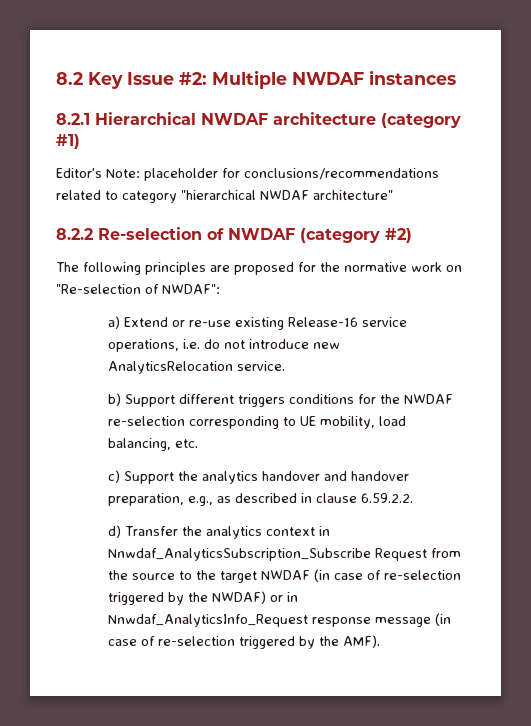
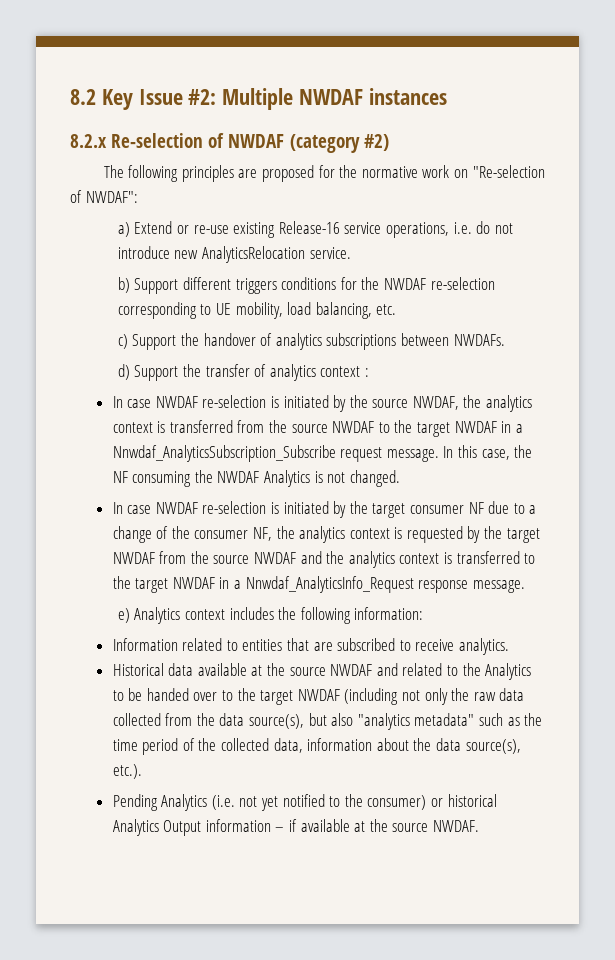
[56,112,461,128] [56,134,80,149] [56,168,439,181] [56,190,393,203] [56,228,93,240] 8.2.1 Hierarchical NWDAF architecture (category #1) // Editor's Note: placeholder for conclusions/recommendations related to category "hierarchical NWDAF architecture" // 8.2.2 -> [70,134,107,148] 8.2.x
[202,471,410,484] [108,493,414,506] [108,525,331,539] [108,548,462,561] [108,569,462,583] [108,591,299,605] [108,613,452,627] [108,635,381,649] analytics handover and handover preparation, e.g., as described in clause 6.59.2.2. // d) Transfer the analytics context in Nnwdaf_AnalyticsSubscription_Subscribe Request from the source to the target NWDAF (in case of re-selection triggered by the NWDAF) or in Nnwdaf_AnalyticsInfo_Request response message (in case of re-selection triggered by the AMF). -> [203,333,505,350] [117,364,369,381] [112,395,533,412] [112,420,523,437] [112,445,533,462] [112,470,400,487] [112,501,537,518] [112,526,540,543] [112,551,536,568] [112,576,525,593] [117,607,424,624] [112,638,509,655] [112,663,532,680] [112,688,525,705] [112,713,543,730] [112,738,521,755] [112,764,142,779] [112,794,497,811] [112,819,479,836] handover of analytics subscriptions between NWDAFs. // d) Support the transfer of analytics context : // In case NWDAF re-selection is initiated by the source NWDAF, the analytics context is transferred from the source NWDAF to the target NWDAF in a Nnwdaf_AnalyticsSubscription_Subscribe request message. In this case, the NF consuming the NWDAF Analytics is not changed. // In case NWDAF re-selection is initiated by the target consumer NF due to a change of the consumer NF, the analytics context is requested by the target NWDAF from the source NWDAF and the analytics context is transferred to the target NWDAF in a Nnwdaf_AnalyticsInfo_Request response message. // e) Analytics context includes the following information: // Information related to entities that are subscribed to receive analytics. // Historical data available at the source NWDAF and related to the Analytics to be handed over to the target NWDAF (including not only the raw data collected from the data source(s), but also "analytics metadata" such as the time period of the collected data, information about the data source(s), etc.). // Pending Analytics (i.e. not yet notified to the consumer) or historical Analytics Output information – if available at the source NWDAF.

